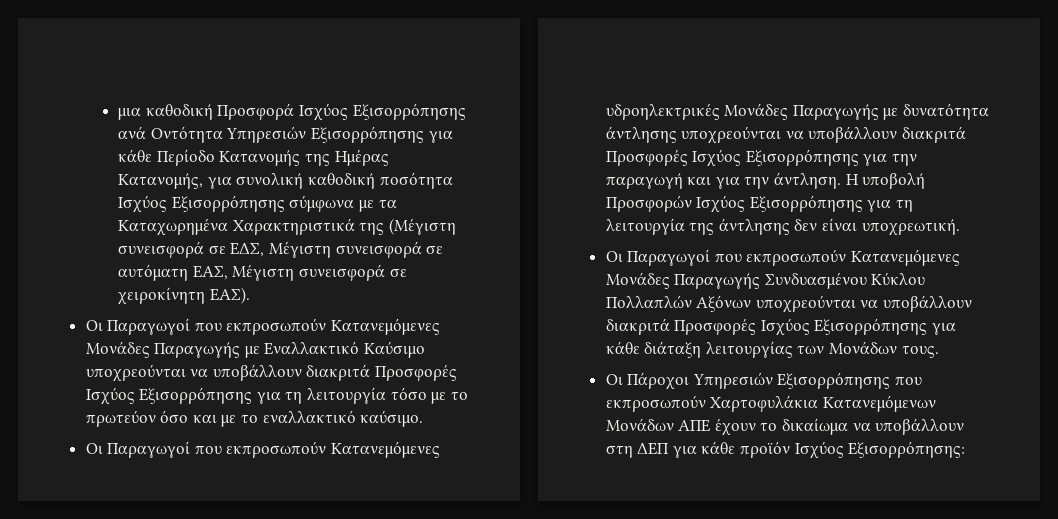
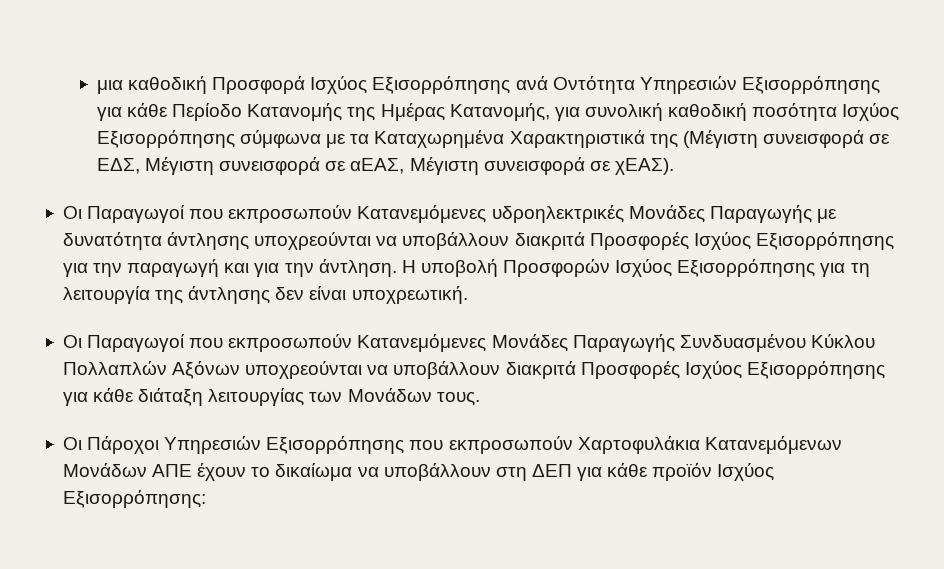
[118,264,407,281] [118,287,250,305] [85,318,441,335] [85,341,426,358] [85,364,458,382] [85,387,468,405] [85,410,424,427] αυτόματη ΕΑΣ, Μέγιστη συνεισφορά σε χειροκίνητη ΕΑΣ). // Οι Παραγωγοί που εκπροσωπούν Κατανεμόμενες Μονάδες Παραγωγής με Εναλλακτικό Καύσιμο υποχρεούνται να υποβάλλουν διακριτά Προσφορές Ισχύος Εξισορρόπησης για τη λειτουργία τόσο με το πρωτεύον όσο και με το εναλλακτικό καύσιμο. -> [350,157,674,175] αΕΑΣ, Μέγιστη συνεισφορά σε χΕΑΣ).

